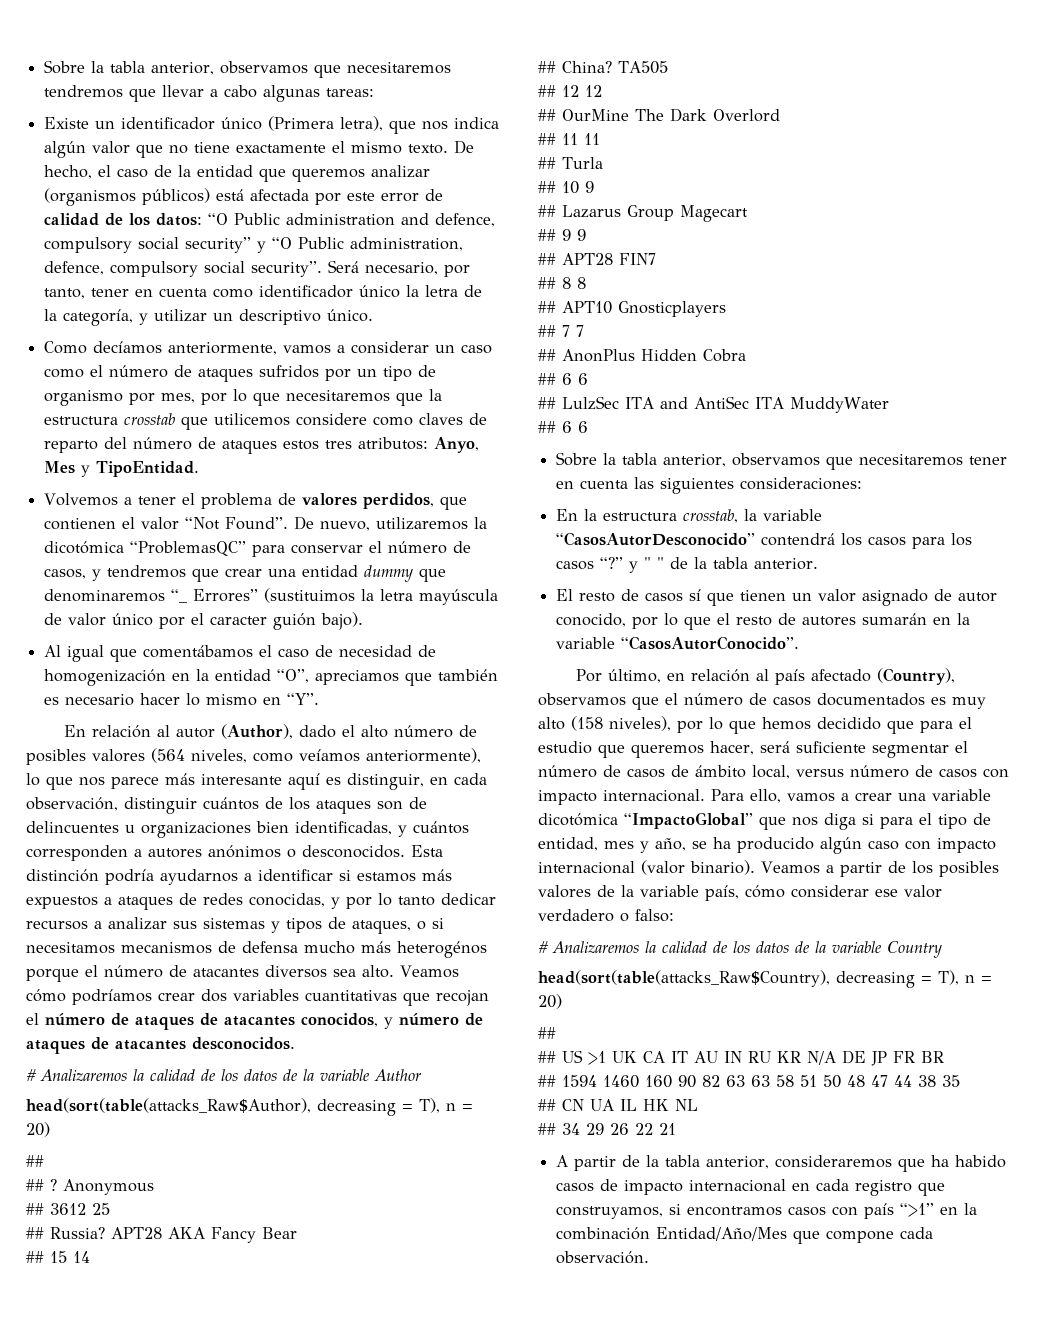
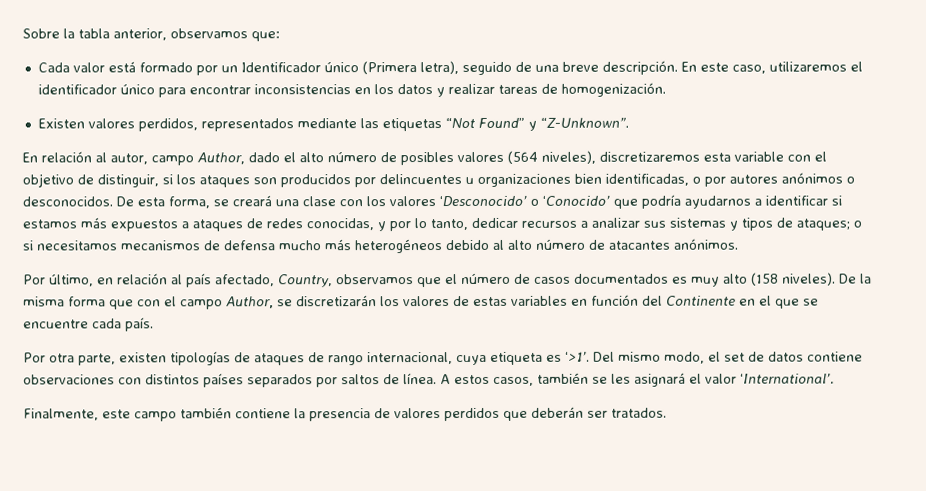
[44,60,452,78] [44,85,375,102] [44,116,500,134] [44,140,475,158] [44,165,431,182] [44,188,444,206] [44,213,496,227] [44,237,464,253] [44,260,471,277] [44,285,483,299] [44,309,374,326] [44,341,493,355] [44,365,437,382] [44,389,443,406] [44,413,488,430] [44,437,480,454] [44,461,200,477] [44,493,468,510] [44,516,488,531] [44,541,472,557] [44,565,447,582] [44,588,499,605] [44,612,364,630] [44,645,437,662] [44,669,499,686] [44,693,320,706] Sobre la tabla anterior, observamos que necesitaremos tendremos que llevar a cabo algunas tareas: // Existe un identificador único (Primera letra), que nos indica algún valor que no tiene exactamente el mismo texto. De hecho, el caso de la entidad que queremos analizar (organismos públicos) está afectada por este error de calidad de los datos: “O Public administration and defence, compulsory social security” y “O Public administration, defence, compulsory social security”. Será necesario, por tanto, tener en cuenta como identificador único la letra de la categoría, y utilizar un descriptivo único. // Como decíamos anteriormente, vamos a considerar un caso como el número de ataques sufridos por un tipo de organismo por mes, por lo que necesitaremos que la estructura crosstab que utilicemos considere como claves de reparto del número de ataques estos tres atributos: Anyo, Mes y TipoEntidad. // Volvemos a tener el problema de valores perdidos, que contienen el valor “Not Found”. De nuevo, utilizaremos la dicotómica “ProblemasQC” para conservar el número de casos, y tendremos que crear una entidad dummy que denominaremos “_ Errores” (sustituimos la letra mayúscula de valor único por el caracter guión bajo). // Al igual que comentábamos el caso de necesidad de homogenización en la entidad “O”, apreciamos que también es necesario hacer lo mismo en “Y”. -> [22,28,280,42] [37,60,863,76] [37,82,666,98] [37,117,629,132] Sobre la tabla anterior, observamos que: // Cada valor está formado por un Identificador único (Primera letra), seguido de una breve descripción. En este caso, utilizaremos el identificador único para encontrar inconsistencias en los datos y realizar tareas de homogenización. // Existen valores perdidos, representados mediante las etiquetas “Not Found” y “Z-Unknown”.
[175,724,293,739] autor (Author), -> [110,152,245,166] autor, campo Author,
[191,748,481,763] [26,773,487,790] [26,797,283,814] niveles, como veíamos anteriormente), lo que nos parece más interesante aquí es distinguir, en cada observación, distinguir cuántos de -> [541,150,827,164] [22,173,173,188] niveles), discretizaremos esta variable con el objetivo de distinguir, si
[409,797,427,809] de -> [280,174,376,188] producidos por
[398,821,469,837] [26,845,443,861] [26,869,99,882] y cuántos corresponden a autores anónimos o desconocidos. Esta distinción -> [692,172,855,187] [22,195,638,209] o por autores anónimos o desconocidos. De esta forma, se creará una clase con los valores ‘Desconocido’ o ‘Conocido’ que
[398,896,435,906] tanto -> [430,218,468,231] tanto,
[352,920,411,934] ataques, -> [796,218,850,231] ataques;
[397,941,487,958] [26,965,459,982] [26,989,489,1006] [26,1013,483,1030] [26,1037,295,1054] [26,1069,422,1081] [26,1098,473,1116] [26,1122,50,1137] [26,1155,44,1167] [26,1179,154,1195] [26,1203,110,1215] [26,1227,297,1243] [26,1251,90,1263] [538,61,668,74] [538,85,602,97] [538,108,780,122] [538,133,600,145] [538,157,603,169] [538,181,594,194] [538,205,748,222] [538,229,586,241] [538,253,656,265] [538,277,586,289] [538,301,726,317] [538,325,584,337] [538,349,746,362] [538,373,588,385] [538,396,889,413] [538,421,588,433] [556,452,1008,470] [556,477,863,494] [556,509,823,523] [556,532,973,549] [556,557,819,573] [556,589,998,606] [556,613,971,630] [556,636,800,650] heterogénos porque el número de atacantes diversos sea alto. Veamos cómo podríamos crear dos variables cuantitativas que recojan el número de ataques de atacantes conocidos, y número de ataques de atacantes desconocidos. // # Analizaremos la calidad de los datos de la variable Author // head(sort(table(attacks_Raw$Author), decreasing = T), n = 20) // ## // ## ? Anonymous // ## 3612 25 // ## Russia? APT28 AKA Fancy Bear // ## 15 14 // ## China? TA505 // ## 12 12 // ## OurMine The Dark Overlord // ## 11 11 // ## Turla // ## 10 9 // ## Lazarus Group Magecart // ## 9 9 // ## APT28 FIN7 // ## 8 8 // ## APT10 Gnosticplayers // ## 7 7 // ## AnonPlus Hidden Cobra // ## 6 6 // ## LulzSec ITA and AntiSec ITA MuddyWater // ## 6 6 // Sobre la tabla anterior, observamos que necesitaremos tener en cuenta las siguientes consideraciones: // En la estructura crosstab, la variable “CasosAutorDesconocido” contendrá los casos para los casos “?” y " " de la tabla anterior. // El resto de casos sí que tienen un valor asignado de autor conocido, por lo que el resto de autores sumarán en la variable “CasosAutorConocido”. -> [354,238,739,254] heterogéneos debido al alto número de atacantes anónimos.
[810,668,955,685] afectado (Country), -> [215,274,333,288] afectado, Country,
[609,716,972,734] [538,741,968,758] [538,765,1009,779] [538,789,991,805] [538,812,991,830] [538,837,996,854] [538,860,999,877] [538,885,942,901] [538,909,674,922] [538,941,942,958] [538,970,992,988] [538,994,562,1009] [538,1027,556,1039] [538,1050,944,1066] [538,1075,960,1088] [538,1099,698,1111] [538,1123,676,1135] [556,1155,1007,1172] [556,1179,946,1196] [556,1203,978,1219] [556,1227,934,1244] [556,1251,650,1264] niveles), por lo que hemos decidido que para el estudio que queremos hacer, será suficiente segmentar el número de casos de ámbito local, versus número de casos con impacto internacional. Para ello, vamos a crear una variable dicotómica “ImpactoGlobal” que nos diga si para el tipo de entidad, mes y año, se ha producido algún caso con impacto internacional (valor binario). Veamos a partir de los posibles valores de la variable país, cómo considerar ese valor verdadero o falso: // # Analizaremos la calidad de los datos de la variable Country // head(sort(table(attacks_Raw$Country), decreasing = T), n = 20) // ## // ## US >1 UK CA IT AU IN RU KR N/A DE JP FR BR // ## 1594 1460 160 90 82 63 63 58 51 50 48 47 44 38 35 // ## CN UA IL HK NL // ## 34 29 26 22 21 // A partir de la tabla anterior, consideraremos que ha habido casos de impacto internacional en cada registro que construyamos, si encontramos casos con país “>1” en la combinación Entidad/Año/Mes que compone cada observación. -> [782,272,872,286] [23,294,819,310] [23,317,154,332] [23,351,863,366] [23,372,835,388] [23,406,667,422] niveles). De la misma forma que con el campo Author, se discretizarán los valores de estas variables en función del Continente en el que se encuentre cada país. // Por otra parte, existen tipologías de ataques de rango internacional, cuya etiqueta es ‘>1’. Del mismo modo, el set de datos contiene observaciones con distintos países separados por saltos de línea. A estos casos, también se les asignará el valor ‘International’. // Finalmente, este campo también contiene la presencia de valores perdidos que deberán ser tratados.

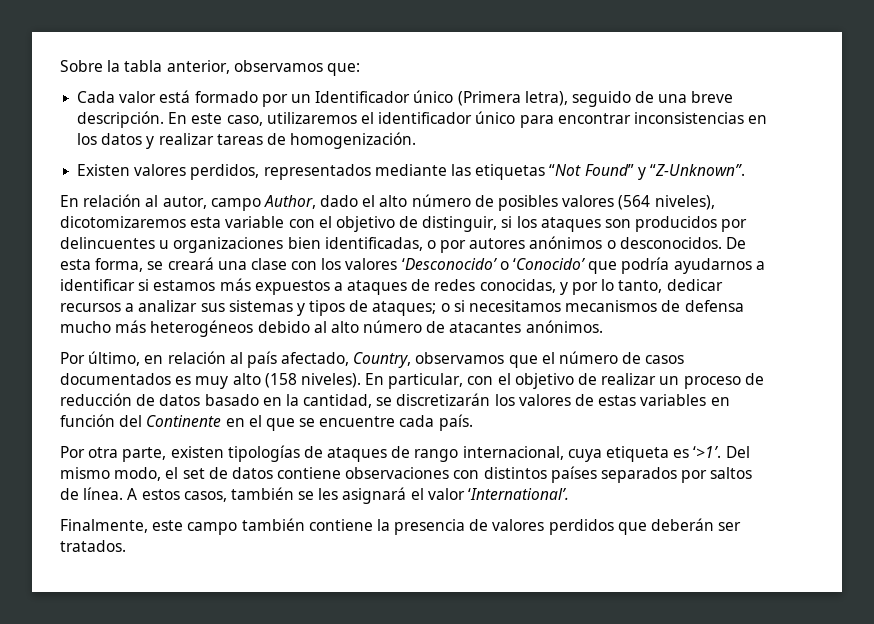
[599,151,700,162] discretizaremos -> [60,216,186,228] dicotomizaremos
[839,273,872,284] [23,296,274,310] De la misma forma que con el campo Author, -> [365,373,764,389] [60,393,373,408] En particular, con el objetivo de realizar un proceso de reducción de datos basado en la cantidad,

